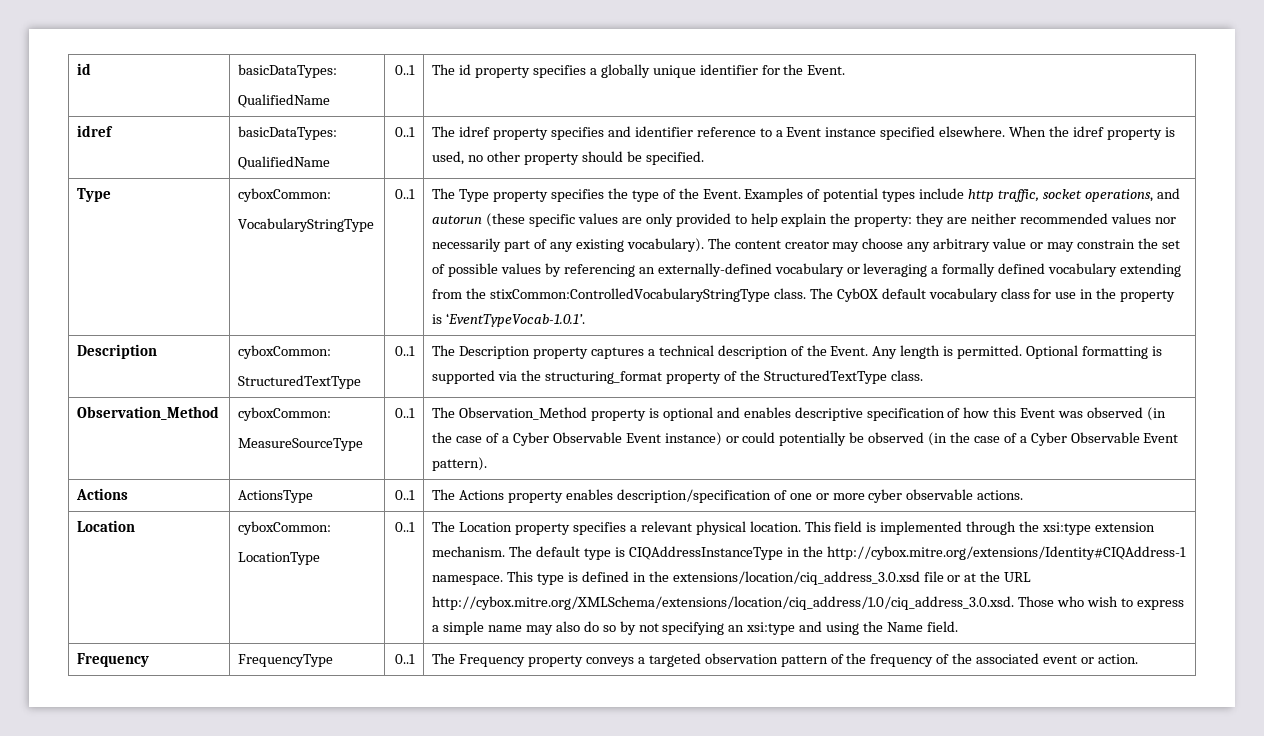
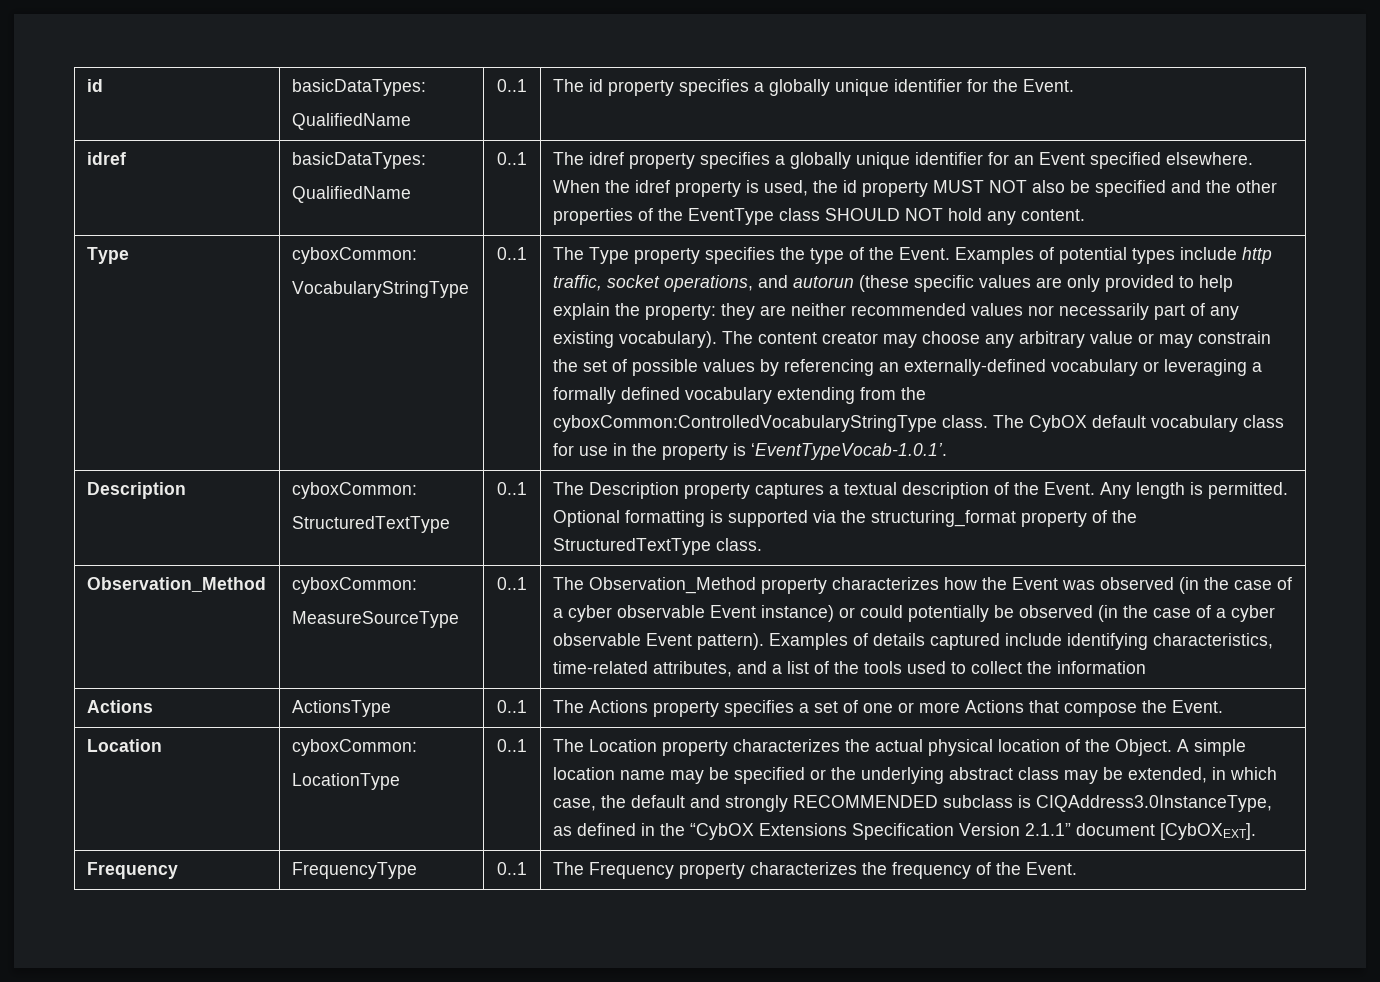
[607,126,877,137] and identifier reference to a Event instance -> [774,152,1085,169] a globally unique identifier for an Event
[468,151,704,165] no other property should be specified. -> [812,180,1277,197] [552,208,1085,225] the id property MUST NOT also be specified and the other properties of the EventType class SHOULD NOT hold any content.
[490,288,771,302] stixCommon:ControlledVocabularyStringType -> [552,415,937,432] cyboxCommon:ControlledVocabularyStringType
[658,345,714,356] technical -> [843,482,897,495] textual
[648,407,1017,421] is optional and enables descriptive specification of how this -> [831,577,1007,590] characterizes how the
[512,432,622,446] Cyber Observable -> [567,605,705,622] cyber observable
[1030,432,1140,446] Cyber Observable -> [1230,605,1275,622] [552,633,641,646] cyber observable
(488, 464) none -> [768,633,1273,650] [552,661,1146,677] Examples of details captured include identifying characteristics, time-related attributes, and a list of the tools used to collect the information
[565,489,771,503] enables description/specification -> [723,700,838,717] specifies a set
[868,489,1024,503] cyber observable actions. -> [964,700,1223,717] Actions that compose the Event.
[572,521,1155,535] [432,546,1186,560] [432,571,1032,585] [432,596,1184,610] [432,621,958,635] specifies a relevant physical location. This field is implemented through the xsi:type extension mechanism. The default type is CIQAddressInstanceType in the http://cybox.mitre.org/extensions/Identity#CIQAddress-1 namespace. This type is defined in the extensions/location/ciq_address_3.0.xsd file or at the URL http://cybox.mitre.org/XMLSchema/extensions/location/ciq_address/1.0/ciq_address_3.0.xsd. Those who wish to express a simple name may also do so by not specifying an xsi:type and using the Name field. -> [732,739,1246,756] [552,767,1277,784] [552,795,1272,812] [552,823,1256,840] characterizes the actual physical location of the Object. A simple location name may be specified or the underlying abstract class may be extended, in which case, the default and strongly RECOMMENDED subclass is CIQAddress3.0InstanceType, as defined in the “CybOX Extensions Specification Version 2.1.1” document [CybOXEXT].
[585,653,1138,667] conveys a targeted observation pattern of the frequency of the associated event or action. -> [749,862,1077,879] characterizes the frequency of the Event.

